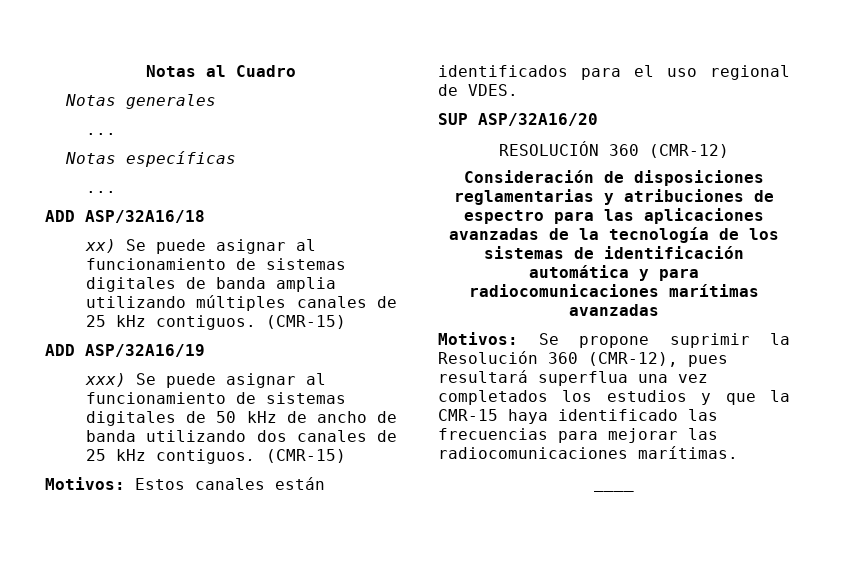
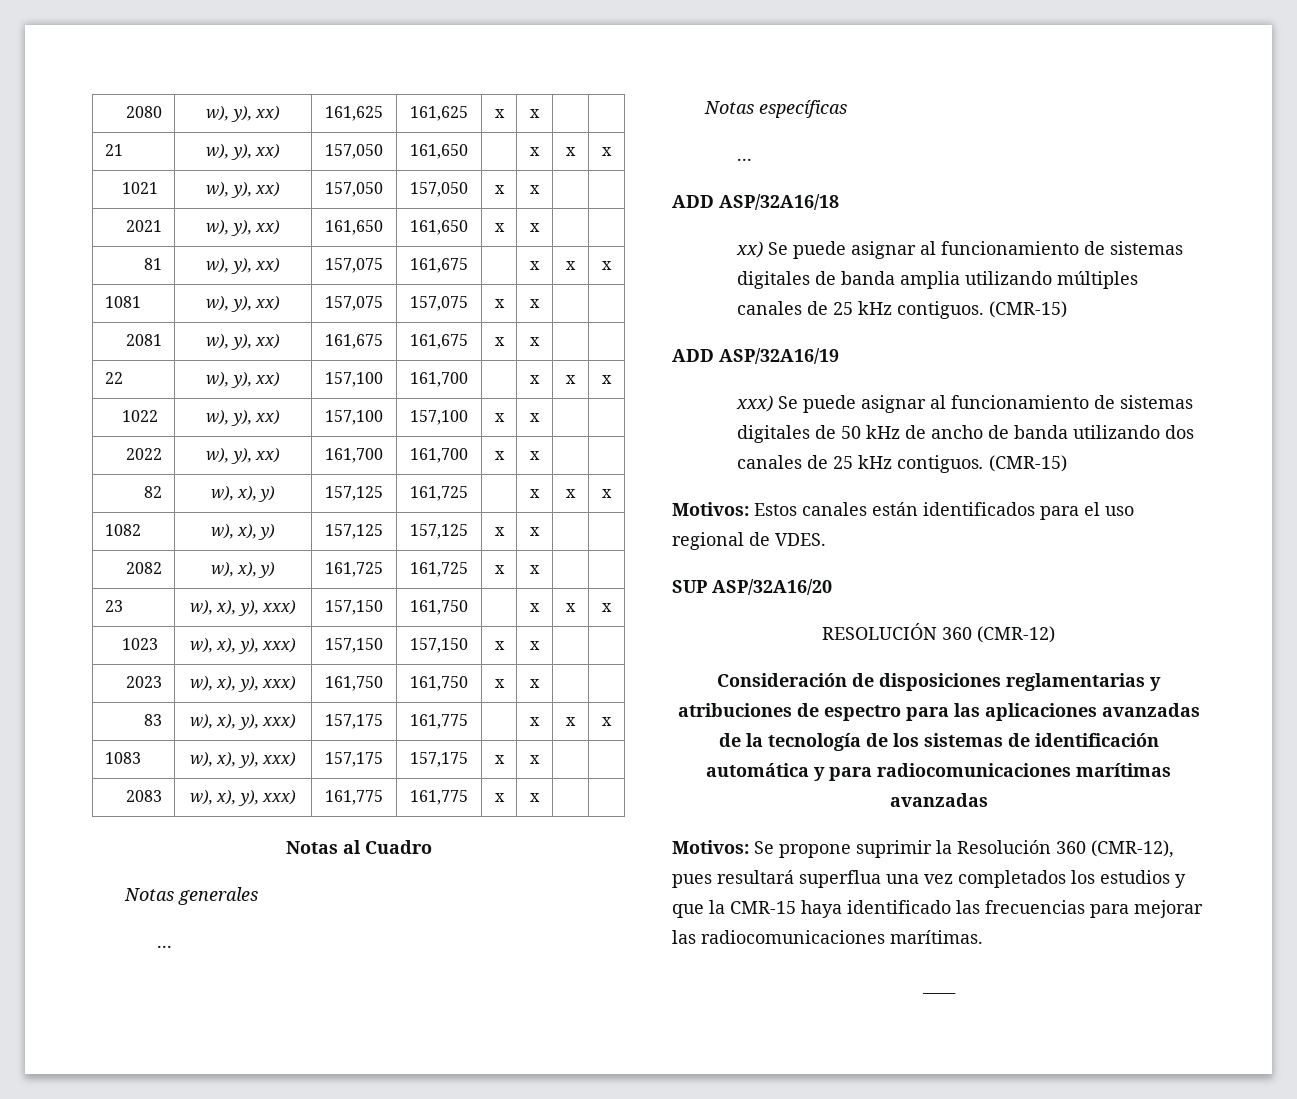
(146, 71) none -> [126,106,163,118] [206,105,280,122] [325,106,383,121] [410,106,468,121] [494,109,505,118] [530,109,540,118] [104,144,123,156] [206,143,280,160] [325,144,383,159] [410,144,468,159] [530,147,540,156] [566,147,576,156] [602,147,612,156] [121,182,158,194] [206,181,280,198] [325,182,383,197] [410,182,468,197] [494,185,505,194] [530,185,540,194] [126,220,163,232] [206,219,280,236] [325,220,383,235] [410,220,468,235] [494,223,505,232] [530,223,540,232] [144,258,163,270] [206,257,280,274] [325,258,383,273] [410,258,468,273] [530,261,540,270] [566,261,576,270] [602,261,612,270] [104,296,141,308] [206,295,280,312] [325,296,383,311] [410,296,468,311] [494,299,505,308] [530,299,540,308] [126,334,163,346] [206,333,280,350] [325,334,383,349] [410,334,468,349] [494,337,505,346] [530,337,540,346] [104,372,123,384] [206,371,280,388] [325,372,383,387] [410,372,468,387] [530,375,540,384] [566,375,576,384] [602,375,612,384] [121,410,158,422] [206,409,280,426] [325,410,383,425] [410,410,468,425] [494,413,505,422] [530,413,540,422] [126,448,163,460] [206,447,280,464] [325,448,383,463] [410,448,468,463] [494,451,505,460] [530,451,540,460] [144,486,163,498] [210,485,276,502] [325,486,383,501] [410,486,468,501] [530,489,540,498] [566,489,576,498] [602,489,612,498] [104,524,141,536] [210,523,276,540] [325,524,383,539] [410,524,468,539] [494,527,505,536] [530,527,540,536] [126,562,163,574] [210,561,276,578] [325,562,383,577] [410,562,468,577] [494,565,505,574] [530,565,540,574] [104,600,123,612] [190,599,296,616] [325,600,383,615] [410,600,468,615] [530,603,540,612] [566,603,576,612] [602,603,612,612] [121,638,158,650] [190,637,296,654] [325,638,383,653] [410,638,468,653] [494,641,505,650] [530,641,540,650] [126,676,163,688] [190,675,296,692] [325,676,383,691] [410,676,468,691] [494,679,505,688] [530,679,540,688] [144,714,163,726] [190,713,296,730] [325,714,383,729] [410,714,468,729] [530,717,540,726] [566,717,576,726] [602,717,612,726] [104,752,141,764] [190,751,296,768] [325,752,383,767] [410,752,468,767] [494,755,505,764] [530,755,540,764] [126,790,163,802] [190,789,296,806] [325,790,383,805] [410,790,468,805] [494,793,505,802] [530,793,540,802] 2080 | w), y), xx) | 161,625 | 161,625 | x | x | | // 21 | w), y), xx) | 157,050 | 161,650 | | x | x | x // 1021 | w), y), xx) | 157,050 | 157,050 | x | x | | // 2021 | w), y), xx) | 161,650 | 161,650 | x | x | | // 81 | w), y), xx) | 157,075 | 161,675 | | x | x | x // 1081 | w), y), xx) | 157,075 | 157,075 | x | x | | // 2081 | w), y), xx) | 161,675 | 161,675 | x | x | | // 22 | w), y), xx) | 157,100 | 161,700 | | x | x | x // 1022 | w), y), xx) | 157,100 | 157,100 | x | x | | // 2022 | w), y), xx) | 161,700 | 161,700 | x | x | | // 82 | w), x), y) | 157,125 | 161,725 | | x | x | x // 1082 | w), x), y) | 157,125 | 157,125 | x | x | | // 2082 | w), x), y) | 161,725 | 161,725 | x | x | | // 23 | w), x), y), xxx) | 157,150 | 161,750 | | x | x | x // 1023 | w), x), y), xxx) | 157,150 | 157,150 | x | x | | // 2023 | w), x), y), xxx) | 161,750 | 161,750 | x | x | | // 83 | w), x), y), xxx) | 157,175 | 161,775 | | x | x | x // 1083 | w), x), y), xxx) | 157,175 | 157,175 | x | x | | // 2083 | w), x), y), xxx) | 161,775 | 161,775 | x | x | | //

